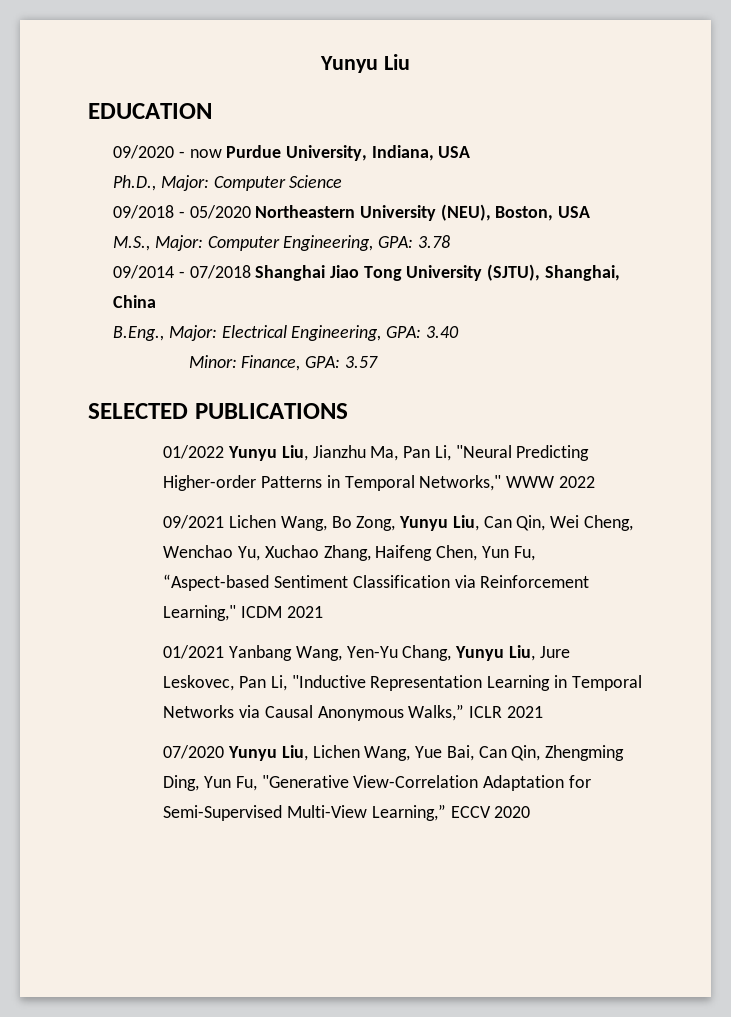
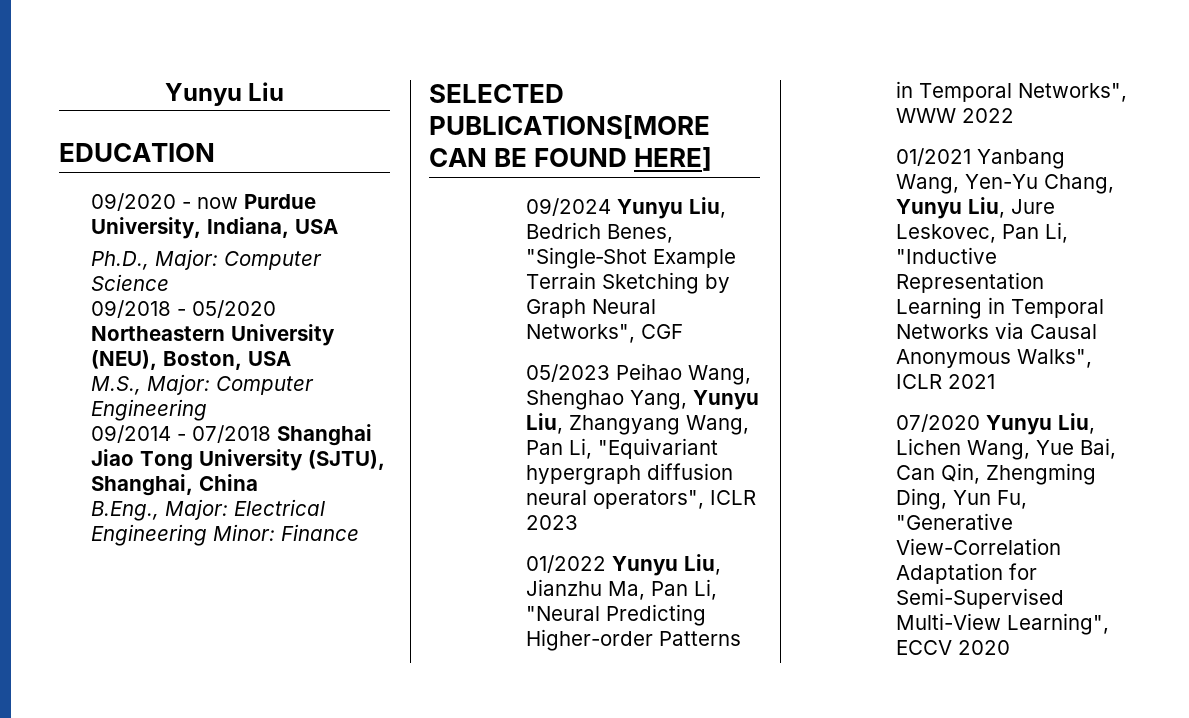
[283,235,450,251] Engineering, GPA: 3.78 -> [91,399,208,421] Engineering
[291,325,459,341] [188,355,378,371] [88,403,348,419] Engineering, GPA: 3.40 // Minor: Finance, GPA: 3.57 // SELECTED PUBLICATIONS -> [91,524,360,546] [429,84,564,103] [429,115,710,139] [429,147,713,171] [526,197,727,219] [526,222,674,243] [526,247,737,269] [526,272,731,294] [526,299,657,318] [526,324,684,343] [526,363,752,385] [526,390,760,410] [526,413,750,435] [526,438,719,459] [526,463,734,485] [526,490,757,509] [526,515,579,530] Engineering Minor: Finance // SELECTED PUBLICATIONS[MORE CAN BE FOUND HERE] // 09/2024 Yunyu Liu, Bedrich Benes, "Single‐Shot Example Terrain Sketching by Graph Neural Networks", CGF // 05/2023 Peihao Wang, Shenghao Yang, Yunyu Liu, Zhangyang Wang, Pan Li, "Equivariant hypergraph diffusion neural operators", ICLR 2023
[419,475,502,491] Networks," -> [1018,83,1128,102] Networks",
[163,515,633,531] [163,545,535,561] [163,574,590,591] [163,605,323,621] // 09/2021 Lichen Wang, Bo Zong, Yunyu Liu, Can Qin, Wei Cheng, Wenchao Yu, Xuchao Zhang, Haifeng Chen, Yun Fu, “Aspect-based Sentiment Classification via Reinforcement Learning," ICDM 2021 -> (1015, 115) none
[408,704,465,721] Walks,” -> [1017,349,1093,368] Walks",
[371,804,446,821] Learning,” -> [1007,613,1110,635] Learning",

